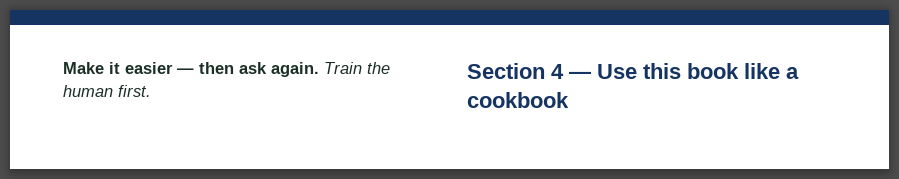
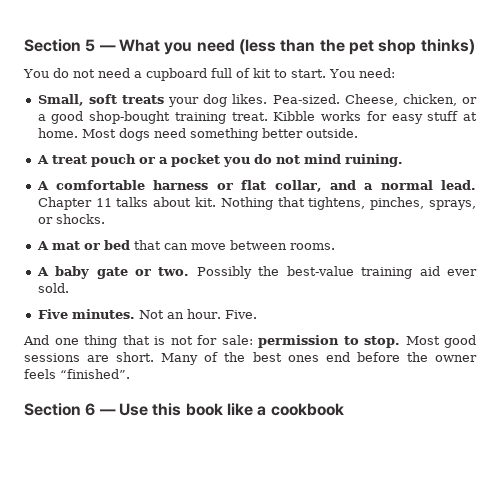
[63,62,390,77] [63,85,151,97] [467,63,564,79] Make it easier — then ask again. Train the human first. // Section 4 -> [24,39,475,55] [23,68,395,81] [37,94,478,107] [37,111,478,124] [37,128,358,141] [36,154,403,167] [36,180,476,192] [37,197,476,210] [37,214,105,224] [36,240,335,250] [36,266,478,279] [37,283,69,293] [37,309,257,319] [23,335,476,348] [24,352,477,365] [24,369,130,379] [24,403,96,416] Section 5 — What you need (less than the pet shop thinks) // You do not need a cupboard full of kit to start. You need: // Small, soft treats your dog likes. Pea-sized. Cheese, chicken, or a good shop-bought training treat. Kibble works for easy stuff at home. Most dogs need something better outside. // A treat pouch or a pocket you do not mind ruining. // A comfortable harness or flat collar, and a normal lead. Chapter 11 talks about kit. Nothing that tightens, pinches, sprays, or shocks. // A mat or bed that can move between rooms. // A baby gate or two. Possibly the best-value training aid ever sold. // Five minutes. Not an hour. Five. // And one thing that is not for sale: permission to stop. Most good sessions are short. Many of the best ones end before the owner feels “finished”. // Section 6

